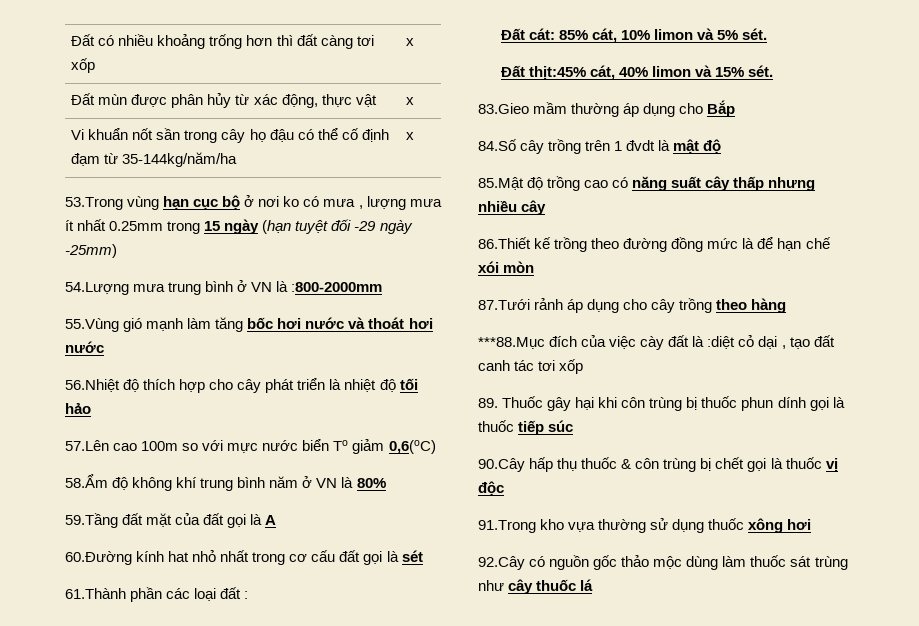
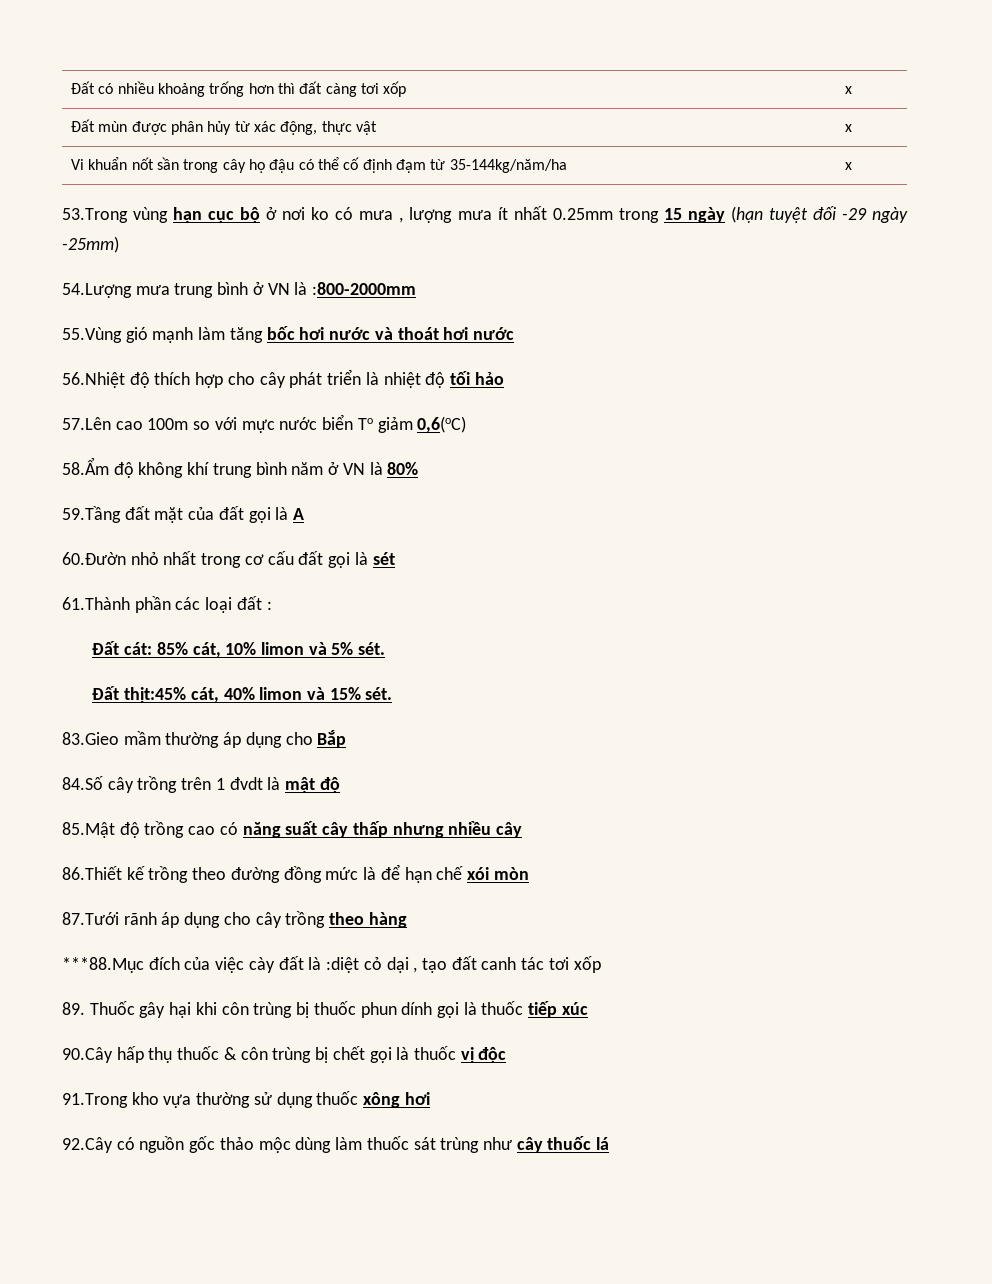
[65,551,190,565] 60.Đường kính hat -> [62,552,126,565] 60.Đườn
[534,298,564,310] rảnh -> [123,912,157,925] rãnh
[548,420,574,432] súc -> [561,1002,588,1015] xúc

